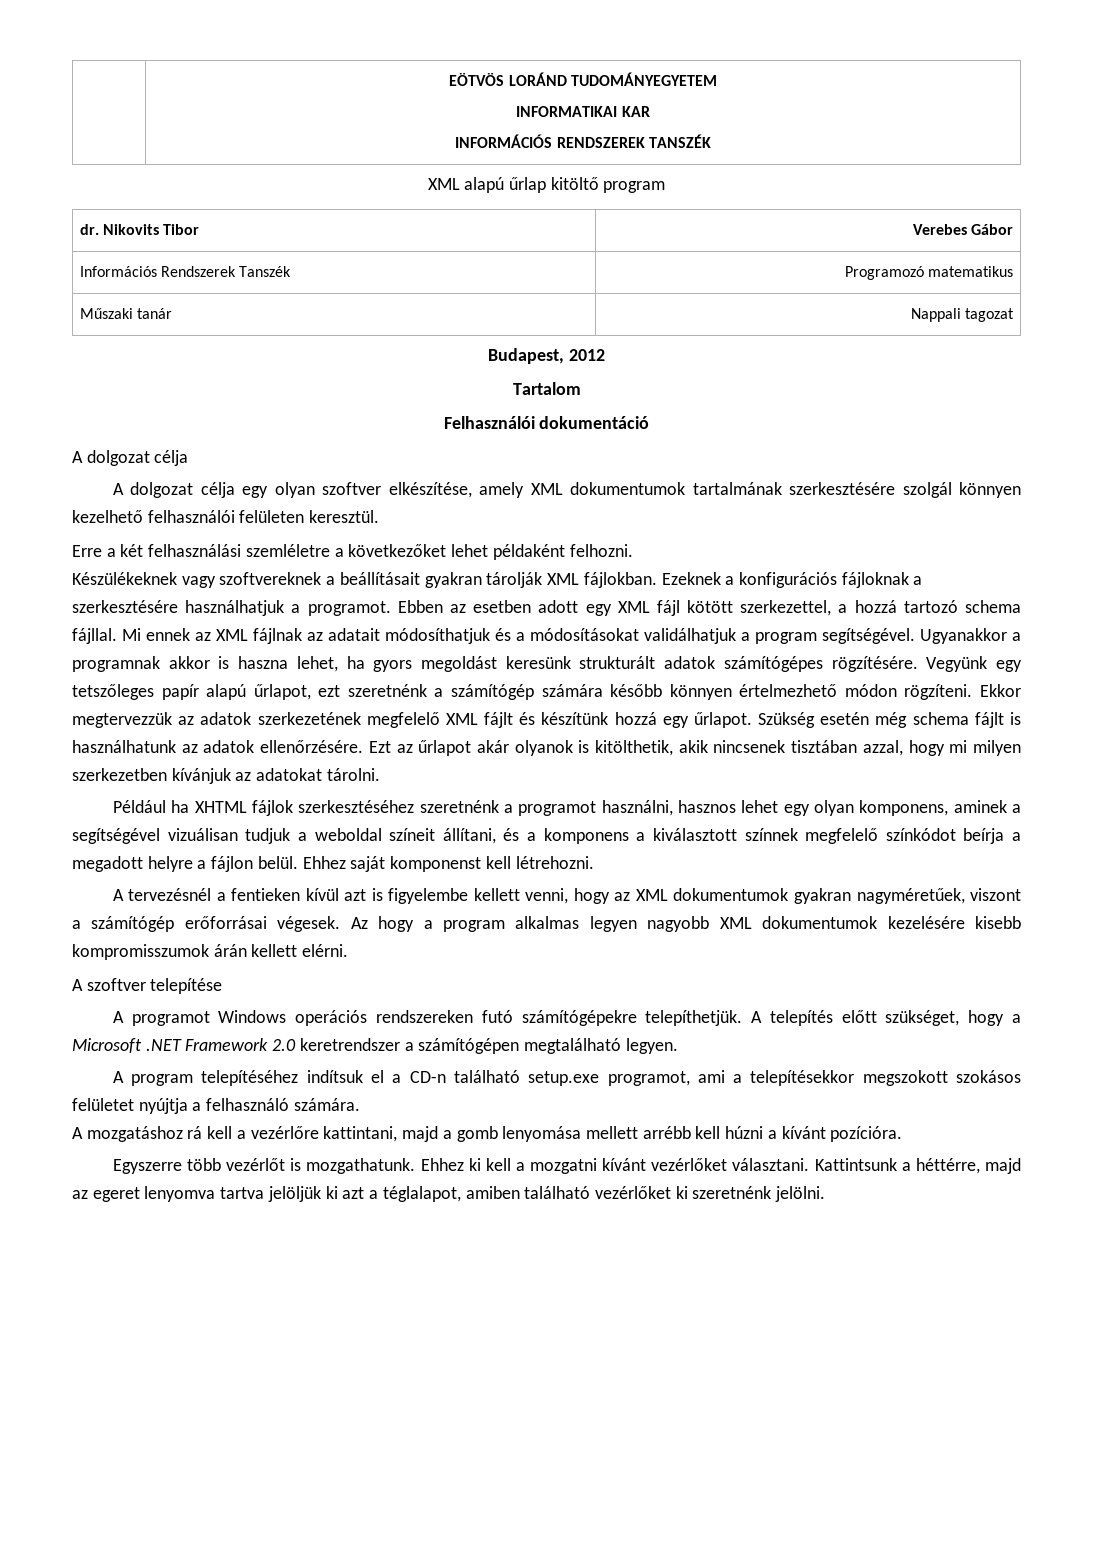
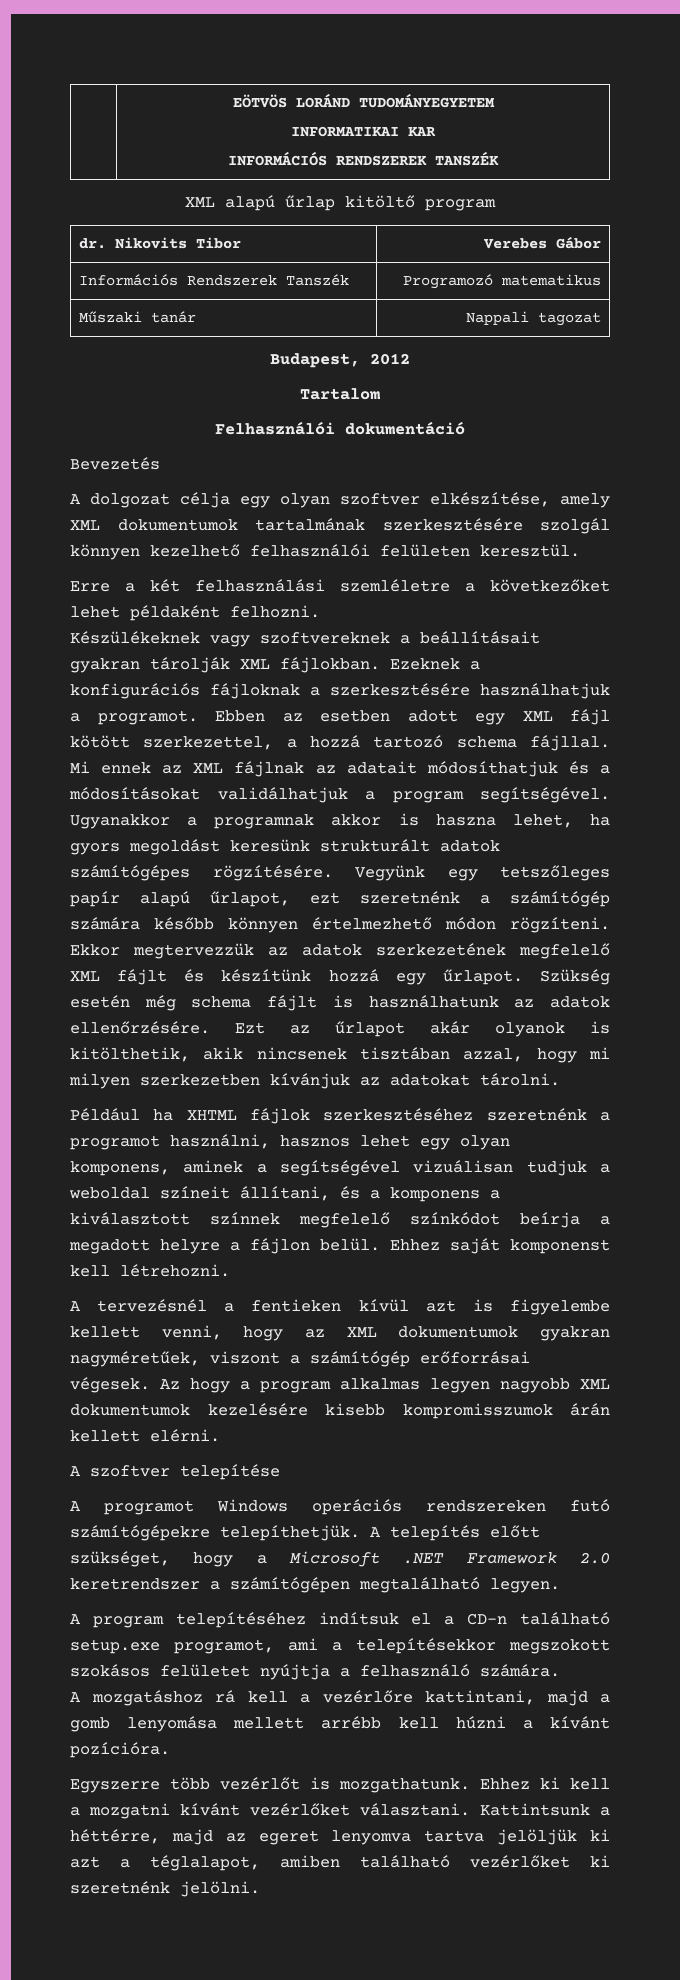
[72,450,189,466] A dolgozat célja -> [70,457,160,470] Bevezetés

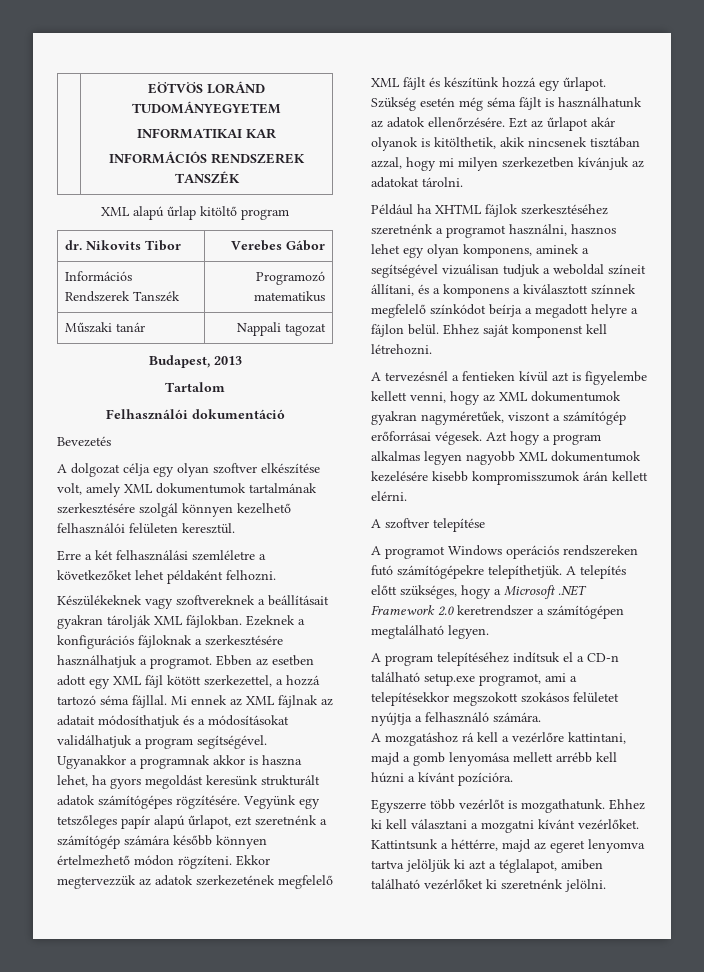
[370,353,410,365] 2012 -> [213,356,242,365] 2013
[430,492,550,507] elkészítése, -> [261,463,320,474] [57,483,82,495] elkészítése volt,
[456,736,517,748] schema -> [100,695,129,705] séma
[191,996,252,1008] schema -> [487,97,516,107] séma
[160,1379,180,1389] Az -> [486,432,507,442] Azt
[70,1551,170,1567] szükséget, -> [400,585,457,599] szükséges,
(610, 1784) none -> [411,819,467,830] választani
[250,1803,470,1816] vezérlőket választani. -> [578,819,639,830] vezérlőket.

